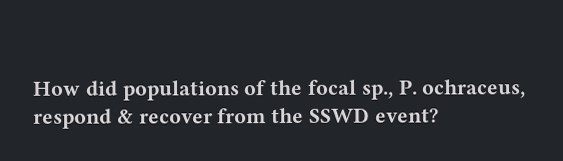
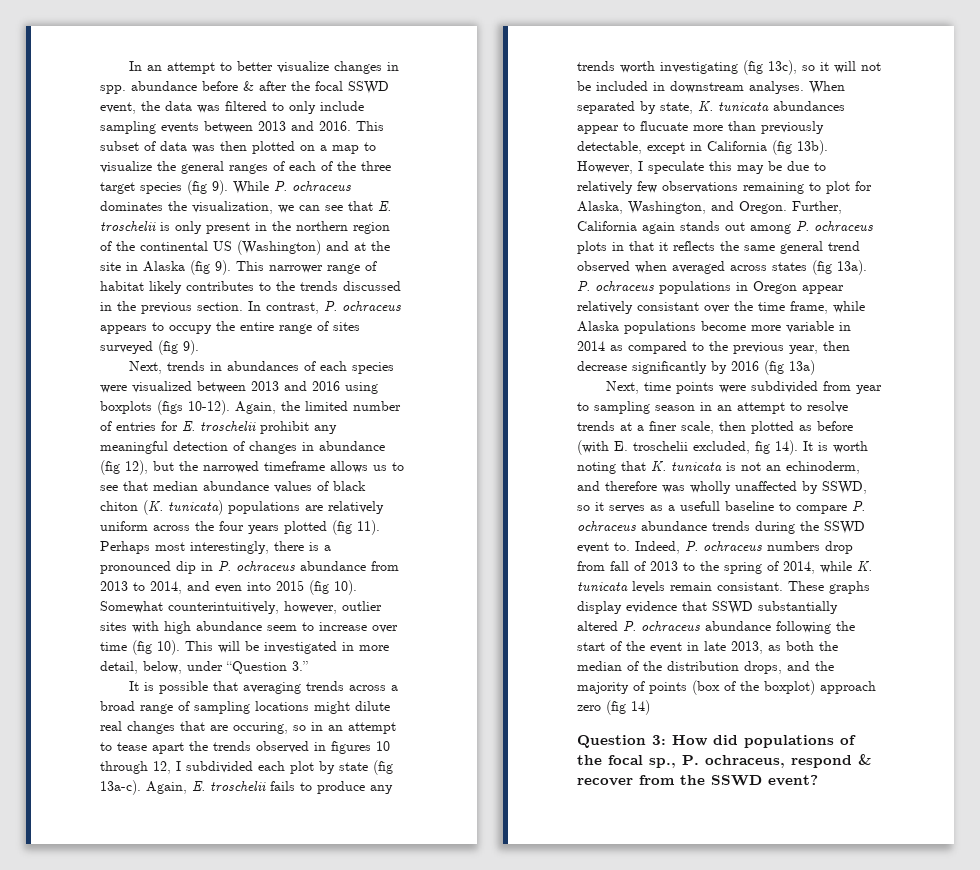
(33, 88) none -> [129,61,400,74] [100,81,389,94] [100,101,364,114] [100,121,384,134] [100,141,376,154] [100,161,391,174] [100,180,351,195] [100,201,391,214] [100,221,390,234] [100,240,390,255] [100,260,377,275] [100,281,401,294] [100,301,401,314] [100,321,360,334] [100,340,199,355] [129,361,395,374] [100,381,378,394] [100,400,401,415] [100,421,337,434] [100,441,385,454] [100,460,404,475] [100,481,366,493] [100,500,384,515] [100,520,380,535] [100,541,331,554] [100,561,399,574] [100,580,357,595] [100,601,382,614] [100,621,398,634] [100,640,389,655] [100,661,308,674] [129,681,399,694] [100,701,390,714] [100,721,396,734] [100,741,390,754] [100,760,393,775] [100,780,393,795] [577,60,881,75] [577,81,845,94] [577,101,845,114] [577,121,824,134] [577,140,828,155] [577,161,826,174] [577,181,872,194] [577,201,842,214] [577,221,873,234] [577,241,860,254] [577,260,867,275] [577,281,844,294] [577,301,865,314] [577,321,851,334] [577,341,850,354] [577,360,815,375] [606,381,883,394] [577,401,848,414] [577,421,853,434] [577,440,868,455] [577,461,860,474] [577,481,867,494] [577,501,865,514] [577,521,865,534] [577,541,853,554] [577,561,872,574] [577,581,870,594] [577,601,838,614] [577,621,855,634] [577,641,838,654] [577,661,834,674] [577,680,876,695] [577,700,650,715] [577,735,666,748] In an attempt to better visualize changes in spp. abundance before & after the focal SSWD event, the data was filtered to only include sampling events between 2013 and 2016. This subset of data was then plotted on a map to visualize the general ranges of each of the three target species (fig 9). While P. ochraceus dominates the visualization, we can see that E. troschelii is only present in the northern region of the continental US (Washington) and at the site in Alaska (fig 9). This narrower range of habitat likely contributes to the trends discussed in the previous section. In contrast, P. ochraceus appears to occupy the entire range of sites surveyed (fig 9). // Next, trends in abundances of each species were visualized between 2013 and 2016 using boxplots (figs 10-12). Again, the limited number of entries for E. troschelii prohibit any meaningful detection of changes in abundance (fig 12), but the narrowed timeframe allows us to see that median abundance values of black chiton (K. tunicata) populations are relatively uniform across the four years plotted (fig 11). Perhaps most interestingly, there is a pronounced dip in P. ochraceus abundance from 2013 to 2014, and even into 2015 (fig 10). Somewhat counterintuitively, however, outlier sites with high abundance seem to increase over time (fig 10). This will be investigated in more detail, below, under “Question 3.” // It is possible that averaging trends across a broad range of sampling locations might dilute real changes that are occuring, so in an attempt to tease apart the trends observed in figures 10 through 12, I subdivided each plot by state (fig 13a-c). Again, E. troschelii fails to produce any trends worth investigating (fig 13c), so it will not be included in downstream analyses. When separated by state, K. tunicata abundances appear to flucuate more than previously detectable, except in California (fig 13b). However, I speculate this may be due to relatively few observations remaining to plot for Alaska, Washington, and Oregon. Further, California again stands out among P. ochraceus plots in that it reflects the same general trend observed when averaged across states (fig 13a). P. ochraceus populations in Oregon appear relatively consistant over the time frame, while Alaska populations become more variable in 2014 as compared to the previous year, then decrease significantly by 2016 (fig 13a) // Next, time points were subdivided from year to sampling season in an attempt to resolve trends at a finer scale, then plotted as before (with E. troschelii excluded, fig 14). It is worth noting that K. tunicata is not an echinoderm, and therefore was wholly unaffected by SSWD, so it serves as a usefull baseline to compare P. ochraceus abundance trends during the SSWD event to. Indeed, P. ochraceus numbers drop from fall of 2013 to the spring of 2014, while K. tunicata levels remain consistant. These graphs display evidence that SSWD substantially altered P. ochraceus abundance following the start of the event in late 2013, as both the median of the distribution drops, and the majority of points (box of the boxplot) approach zero (fig 14) // Question 3:

